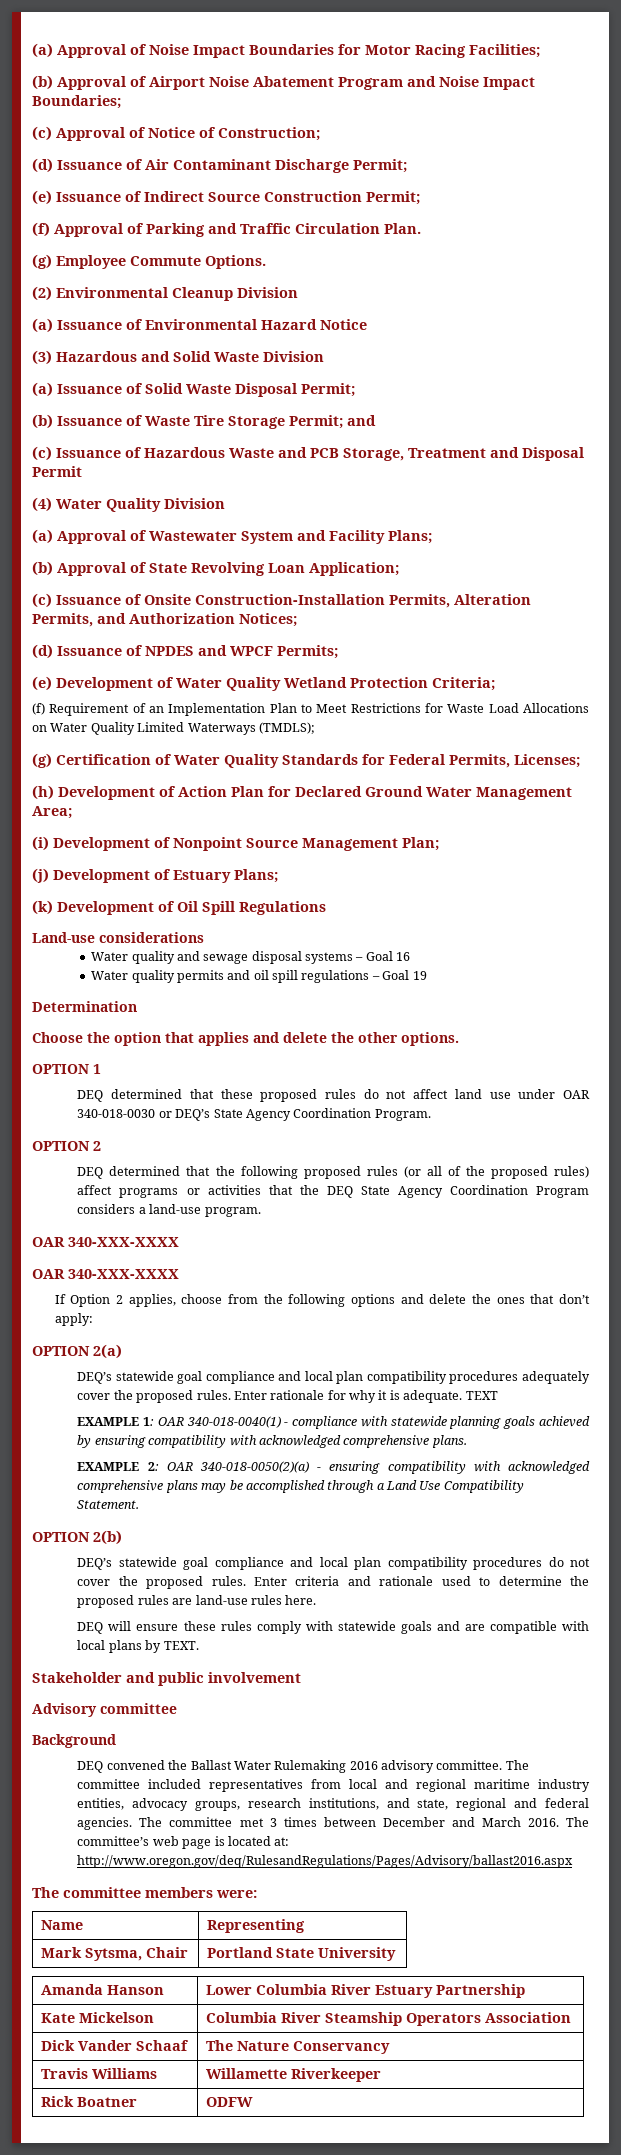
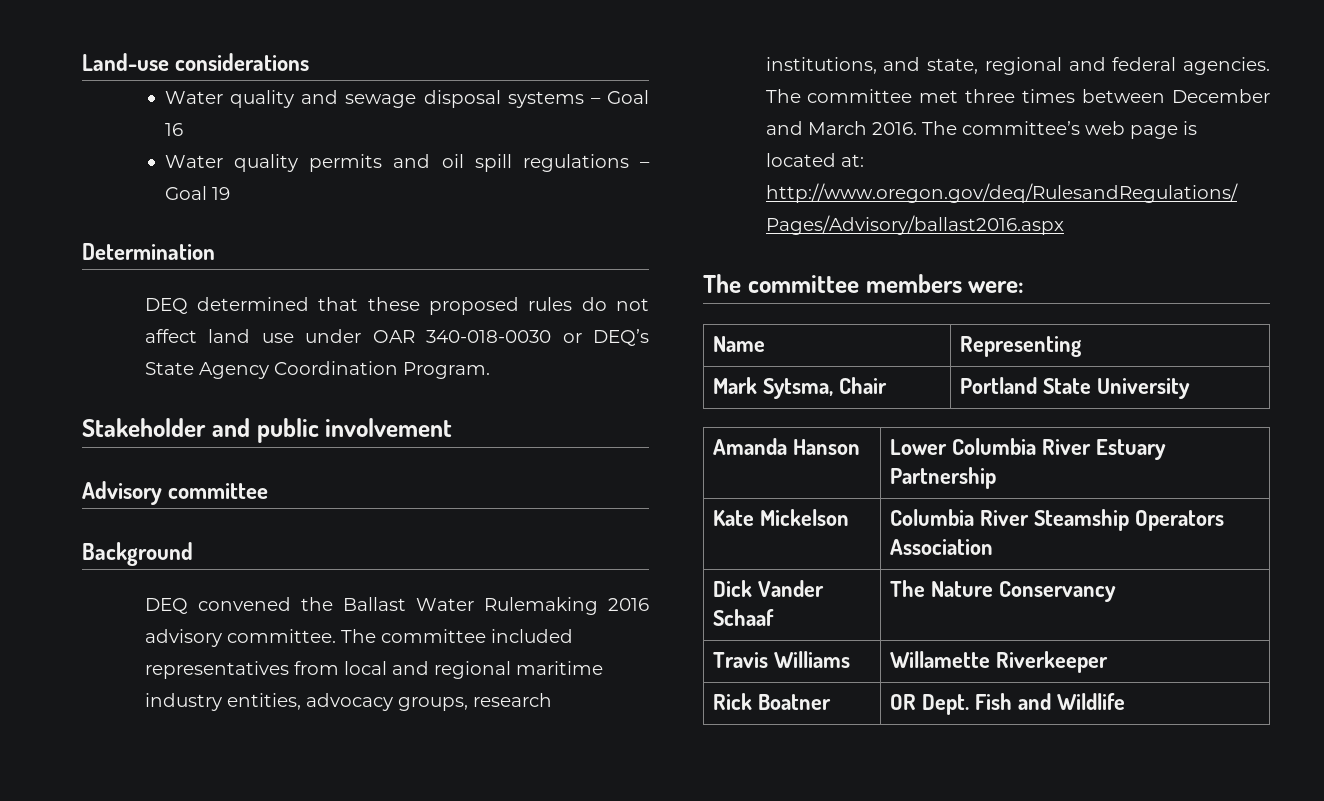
[32,43,540,58] [32,75,535,90] [32,95,121,109] [32,126,320,141] [32,158,407,173] [32,190,420,205] [32,222,421,237] [32,254,266,269] [32,286,298,301] [32,318,367,333] [32,350,324,365] [32,382,355,397] [32,414,376,429] [32,446,584,461] [32,466,82,477] [32,497,225,512] [32,529,432,544] [32,561,399,576] [32,593,531,608] [32,613,297,627] [32,644,338,659] [32,676,495,691] [32,703,589,716] [32,722,315,735] [32,753,580,768] [32,785,572,800] [32,806,72,819] [32,836,439,851] [32,868,278,883] [32,900,326,915] (a) Approval of Noise Impact Boundaries for Motor Racing Facilities; // (b) Approval of Airport Noise Abatement Program and Noise Impact Boundaries; // (c) Approval of Notice of Construction; // (d) Issuance of Air Contaminant Discharge Permit; // (e) Issuance of Indirect Source Construction Permit; // (f) Approval of Parking and Traffic Circulation Plan. // (g) Employee Commute Options. // (2) Environmental Cleanup Division // (a) Issuance of Environmental Hazard Notice // (3) Hazardous and Solid Waste Division // (a) Issuance of Solid Waste Disposal Permit; // (b) Issuance of Waste Tire Storage Permit; and // (c) Issuance of Hazardous Waste and PCB Storage, Treatment and Disposal Permit // (4) Water Quality Division // (a) Approval of Wastewater System and Facility Plans; // (b) Approval of State Revolving Loan Application; // (c) Issuance of Onsite Construction-Installation Permits, Alteration Permits, and Authorization Notices; // (d) Issuance of NPDES and WPCF Permits; // (e) Development of Water Quality Wetland Protection Criteria; // (f) Requirement of an Implementation Plan to Meet Restrictions for Waste Load Allocations on Water Quality Limited Waterways (TMDLS); // (g) Certification of Water Quality Standards for Federal Permits, Licenses; // (h) Development of Action Plan for Declared Ground Water Management Area; // (i) Development of Nonpoint Source Management Plan; // (j) Development of Estuary Plans; // (k) Development of Oil Spill Regulations // -> (82, 62) none
[32,1032,459,1046] [32,1064,101,1074] // Choose the option that applies and delete the other options. // OPTION 1 -> (215, 251) none
[32,1141,101,1151] [77,1166,590,1179] [77,1185,590,1198] [77,1204,261,1217] [32,1237,179,1247] [32,1269,179,1279] [54,1294,590,1307] [54,1313,93,1326] [32,1344,122,1359] [77,1371,590,1384] [77,1390,498,1403] [77,1416,590,1429] [77,1435,467,1448] [77,1461,590,1474] [77,1480,524,1493] [77,1500,140,1509] [32,1530,122,1545] [77,1557,590,1570] [77,1576,589,1589] [77,1595,317,1608] [77,1621,590,1634] [77,1640,199,1653] // OPTION 2 // DEQ determined that the following proposed rules (or all of the proposed rules) affect programs or activities that the DEQ State Agency Coordination Program considers a land-use program. // OAR 340-XXX-XXXX // OAR 340-XXX-XXXX // If Option 2 applies, choose from the following options and delete the ones that don’t apply: // OPTION 2(a) // DEQ’s statewide goal compliance and local plan compatibility procedures adequately cover the proposed rules. Enter rationale for why it is adequate. TEXT // EXAMPLE 1: OAR 340-018-0040(1) - compliance with statewide planning goals achieved by ensuring compatibility with acknowledged comprehensive plans. // EXAMPLE 2: OAR 340-018-0050(2)(a) - ensuring compatibility with acknowledged comprehensive plans may be accomplished through a Land Use Compatibility Statement. // OPTION 2(b) // DEQ’s statewide goal compliance and local plan compatibility procedures do not cover the proposed rules. Enter criteria and rationale used to determine the proposed rules are land-use rules here. // DEQ will ensure these rules comply with statewide goals and are compatible with local plans by TEXT. -> (490, 370) none
[269,1818,277,1827] 3 -> [965,89,1016,103] three
[206,2097,254,2107] ODFW -> [890,693,1125,715] OR Dept. Fish and Wildlife

